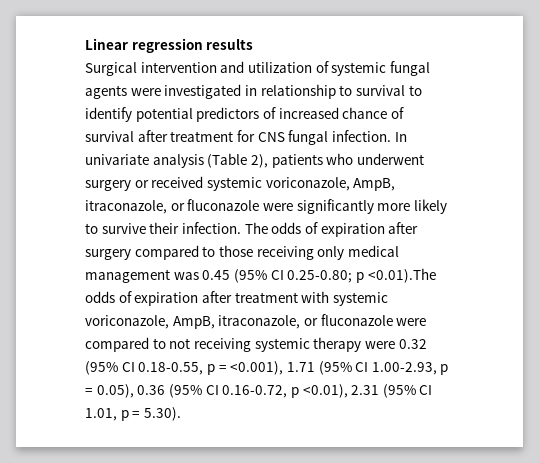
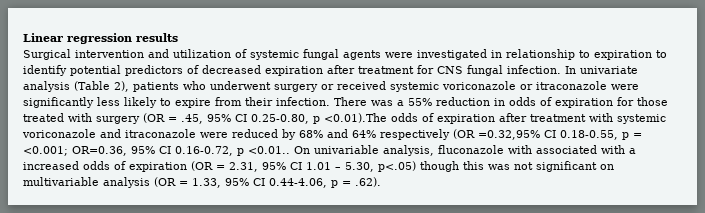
[355,85,405,96] survival -> [594,50,652,60] expiration
[278,107,404,119] [85,131,134,142] increased chance of survival -> [202,65,323,76] decreased expiration
[265,177,396,191] [85,199,260,214] voriconazole, AmpB, itraconazole, or fluconazole -> [442,81,607,90] voriconazole or itraconazole
[377,203,411,211] more -> [97,97,120,106] less
[101,222,419,237] [85,245,399,260] [85,269,353,283] survive their infection. The odds of expiration after surgery compared to those receiving only medical management was 0.45 (95% CI 0.25-0.80; -> [175,97,668,108] [23,113,309,124] expire from their infection. There was a 55% reduction in odds of expiration for those treated with surgery (OR = .45, 95% CI 0.25-0.80,
[85,314,427,329] [85,337,427,352] [85,361,449,375] [85,384,433,398] [85,407,181,421] voriconazole, AmpB, itraconazole, or fluconazole were compared to not receiving systemic therapy were 0.32 (95% CI 0.18-0.55, p = <0.001), 1.71 (95% CI 1.00-2.93, p = 0.05), 0.36 (95% CI 0.16-0.72, p <0.01), 2.31 (95% CI 1.01, p = 5.30). -> [22,129,642,140] [23,145,636,156] [23,161,614,172] [23,177,381,188] voriconazole and itraconazole were reduced by 68% and 64% respectively (OR =0.32,95% CI 0.18-0.55, p = <0.001; OR=0.36, 95% CI 0.16-0.72, p <0.01.. On univariable analysis, fluconazole with associated with a increased odds of expiration (OR = 2.31, 95% CI 1.01 – 5.30, p<.05) though this was not significant on multivariable analysis (OR = 1.33, 95% CI 0.44-4.06, p = .62).

